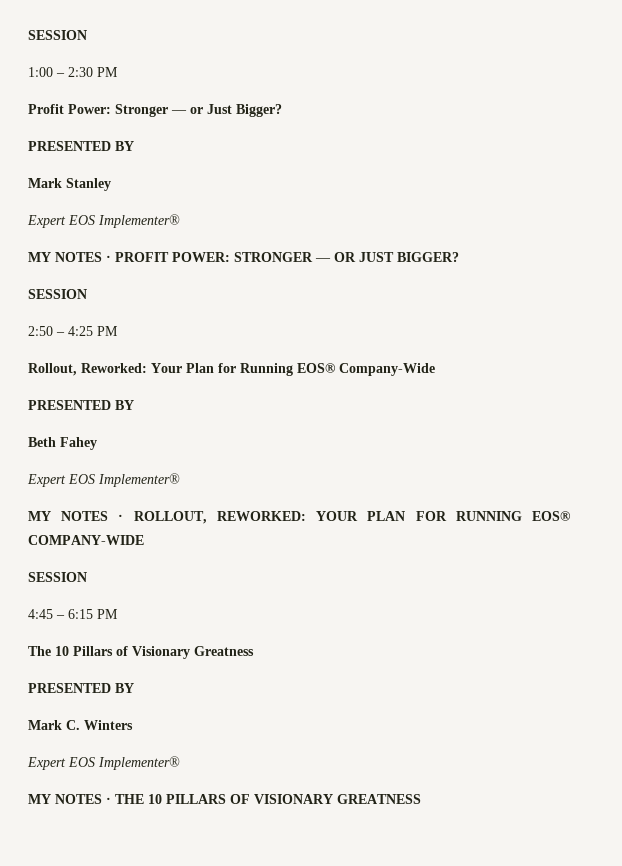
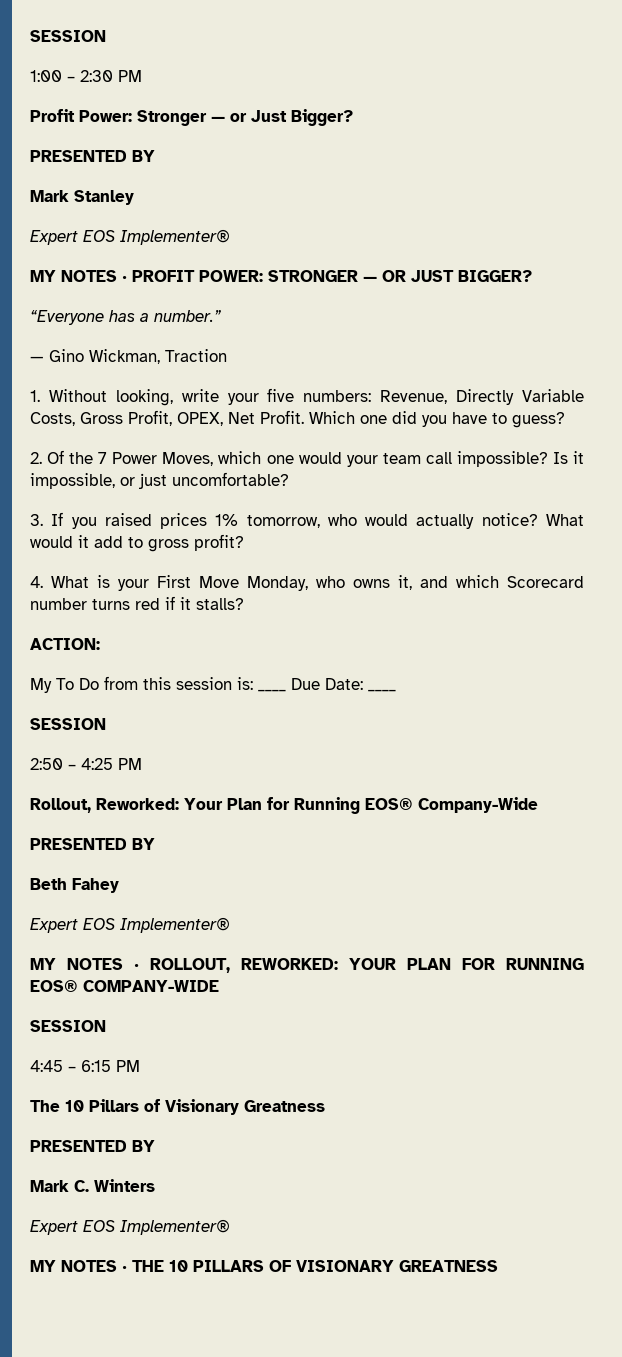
(459, 257) none -> [30,310,221,325] [30,349,227,364] [30,388,585,406] [30,410,565,428] [30,450,584,467] [30,472,289,489] [30,512,584,529] [30,534,244,552] [30,575,584,591] [30,596,244,610] [30,638,100,650] [30,676,396,693] // “Everyone has a number.” // — Gino Wickman, Traction // 1. Without looking, write your five numbers: Revenue, Directly Variable Costs, Gross Profit, OPEX, Net Profit. Which one did you have to guess? // 2. Of the 7 Power Moves, which one would your team call impossible? Is it impossible, or just uncomfortable? // 3. If you raised prices 1% tomorrow, who would actually notice? What would it add to gross profit? // 4. What is your First Move Monday, who owns it, and which Scorecard number turns red if it stalls? // ACTION: // My To Do from this session is: ____ Due Date: ____

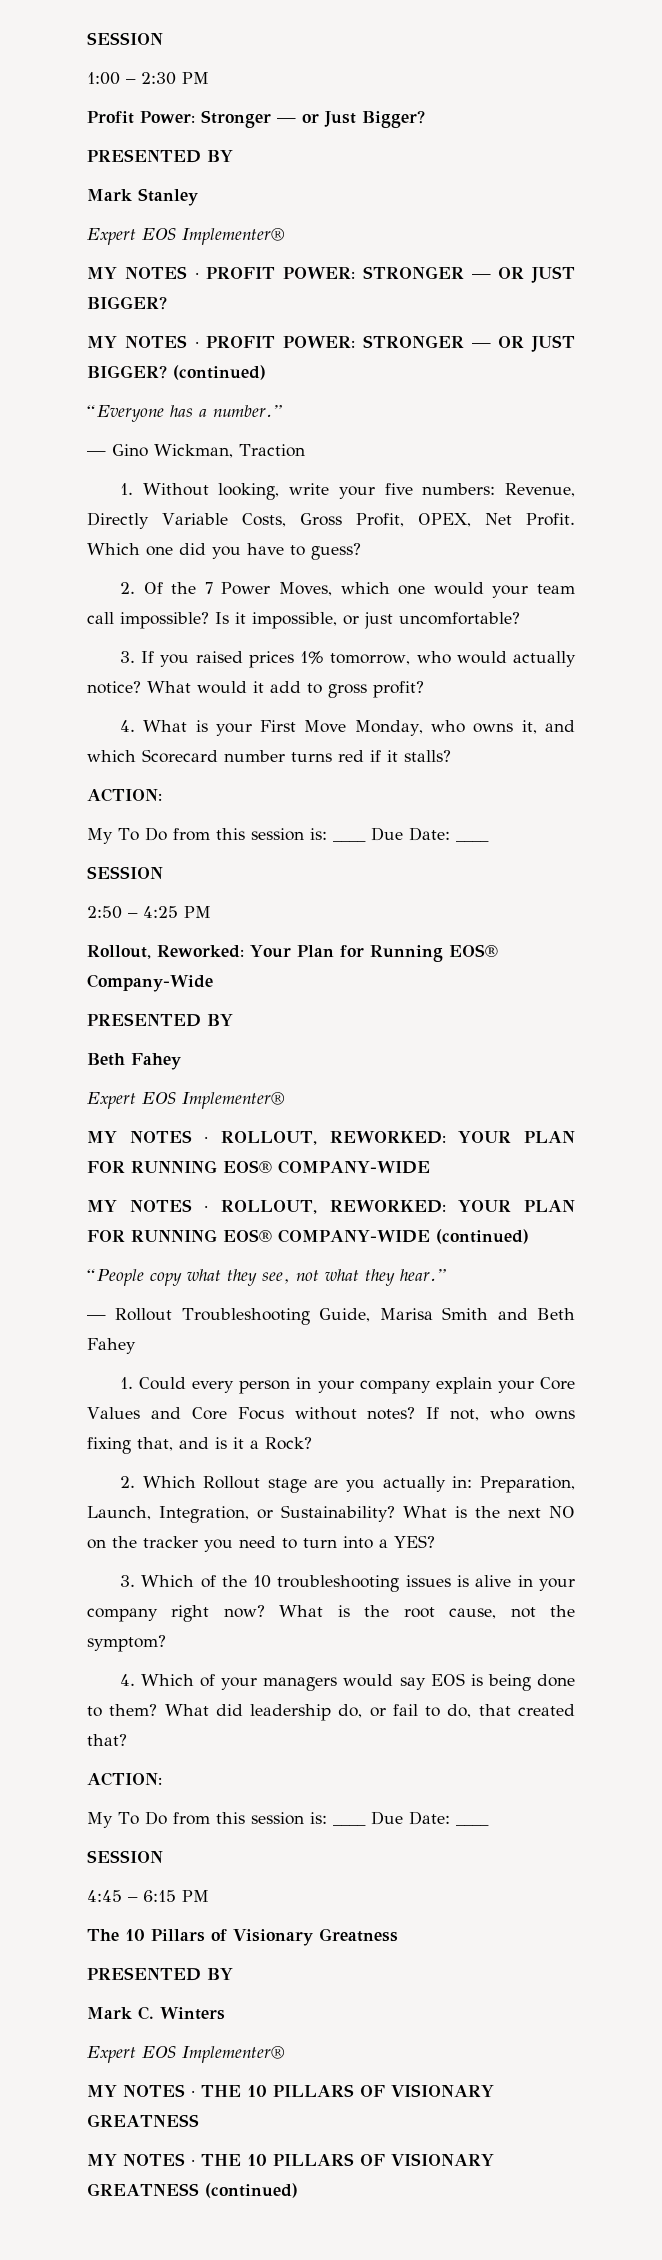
(532, 276) none -> [87,335,575,352] [87,365,266,380] // MY NOTES · PROFIT POWER: STRONGER — OR JUST BIGGER? (continued)
(219, 986) none -> [87,1199,575,1214] [87,1229,529,1244] [87,1269,446,1286] [87,1307,575,1325] [87,1338,136,1354] [119,1377,576,1394] [87,1407,575,1421] [87,1437,312,1454] [119,1476,576,1493] [87,1505,575,1523] [87,1535,435,1552] [119,1575,576,1592] [87,1605,576,1622] [87,1635,166,1652] [119,1673,575,1691] [87,1704,575,1721] [87,1734,127,1746] [87,1772,162,1786] [87,1811,327,1828] [332,1811,489,1826] // MY NOTES · ROLLOUT, REWORKED: YOUR PLAN FOR RUNNING EOS® COMPANY-WIDE (continued) // “People copy what they see, not what they hear.” // — Rollout Troubleshooting Guide, Marisa Smith and Beth Fahey // 1. Could every person in your company explain your Core Values and Core Focus without notes? If not, who owns fixing that, and is it a Rock? // 2. Which Rollout stage are you actually in: Preparation, Launch, Integration, or Sustainability? What is the next NO on the tracker you need to turn into a YES? // 3. Which of the 10 troubleshooting issues is alive in your company right now? What is the root cause, not the symptom? // 4. Which of your managers would say EOS is being done to them? What did leadership do, or fail to do, that created that? // ACTION: // My To Do from this session is: ____ Due Date: ____
(498, 1266) none -> [87,2153,494,2166] [87,2183,298,2198] // MY NOTES · THE 10 PILLARS OF VISIONARY GREATNESS (continued)

